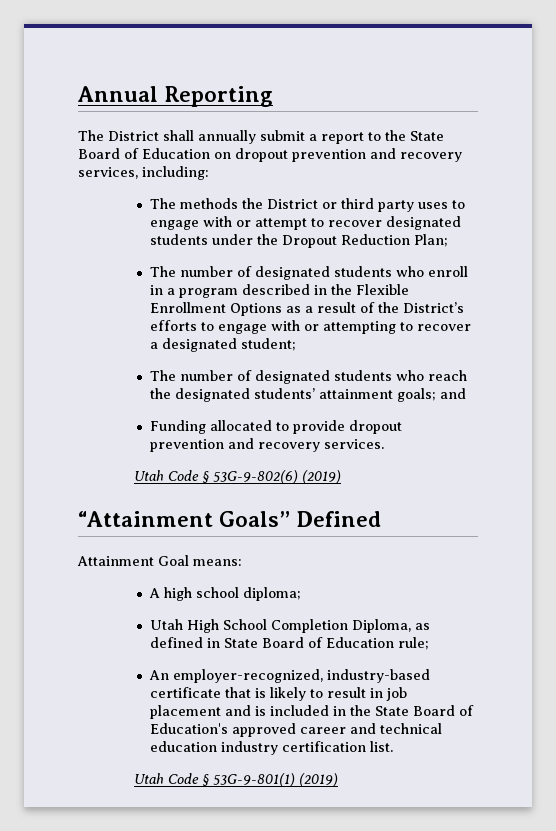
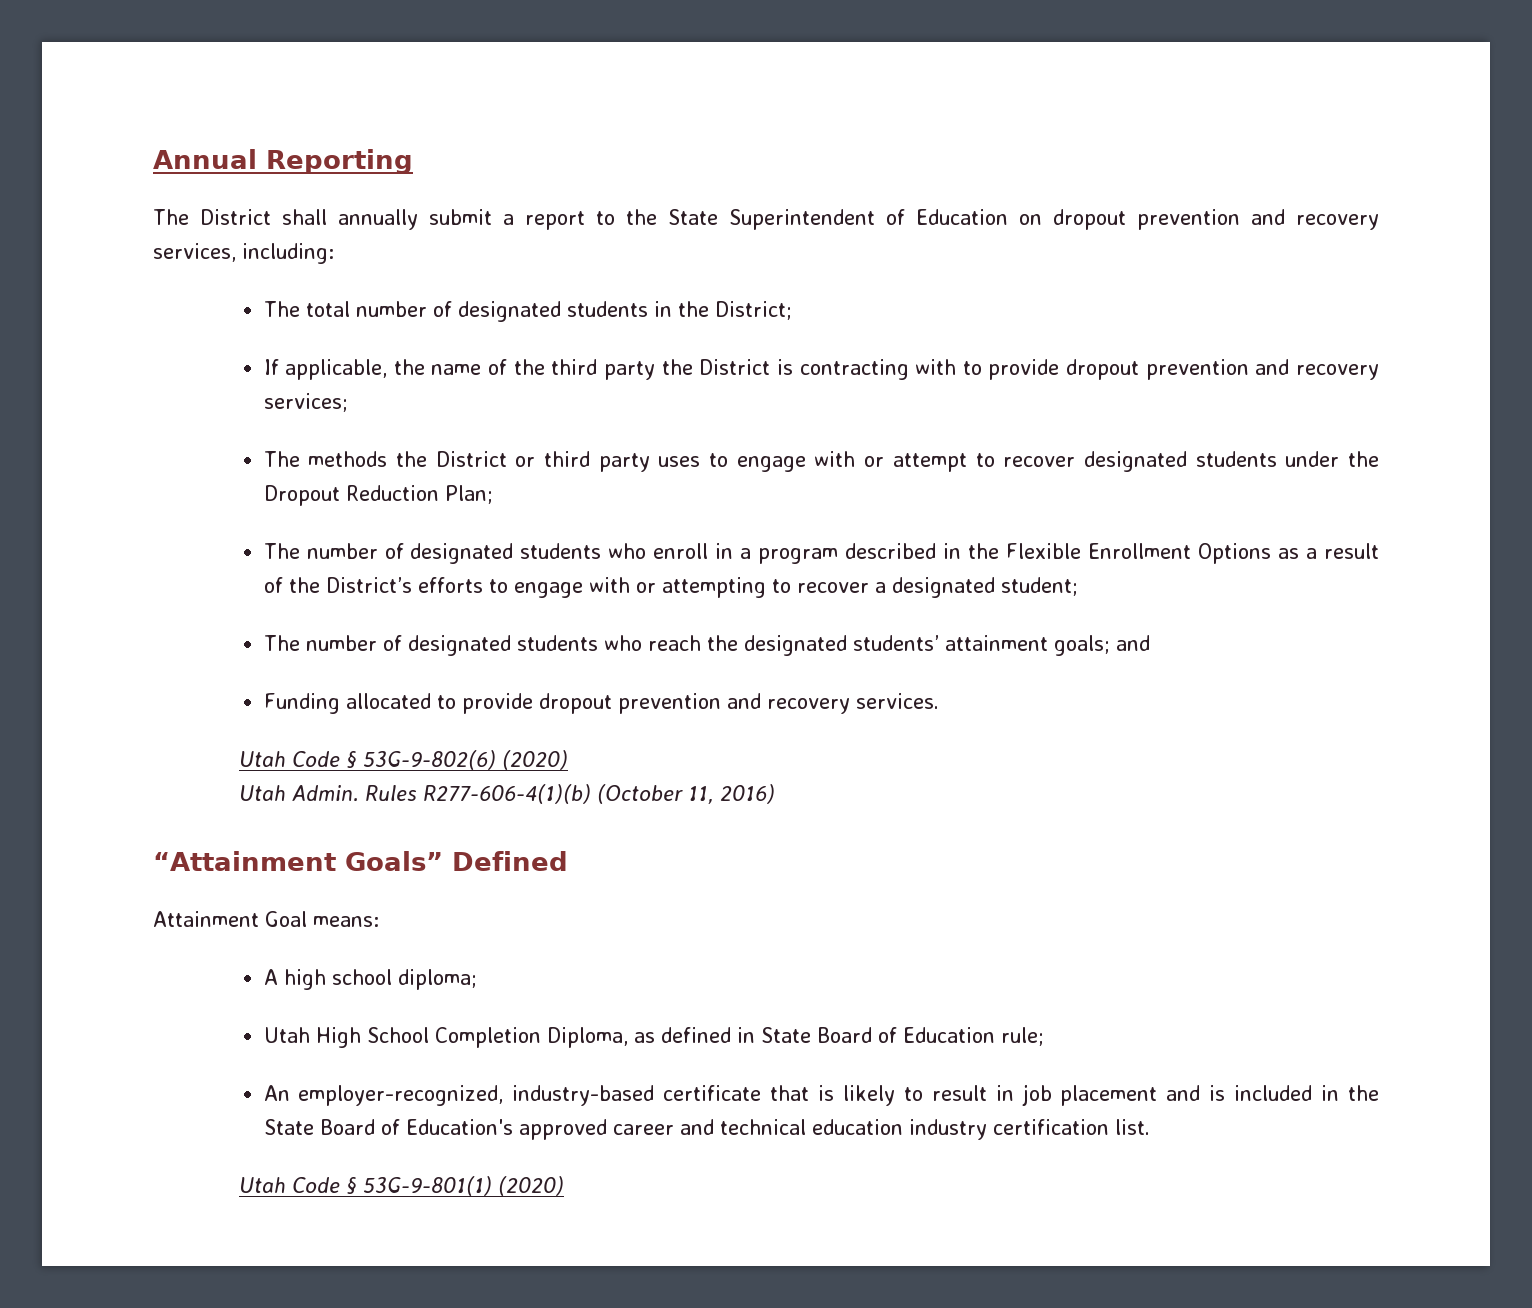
[78,148,120,159] Board -> [729,209,875,230] Superintendent
(209, 173) none -> [263,301,792,322] [263,359,1379,380] [263,393,348,412] // The total number of designated students in the District; // If applicable, the name of the third party the District is contracting with to provide dropout prevention and recovery services;
[301,470,341,484] (2019) -> [502,750,569,770] [239,784,776,804] (2020) // Utah Admin. Rules R277-606-4(1)(b) (October 11, 2016)
[298,773,338,787] (2019) -> [498,1176,565,1196] (2020)

